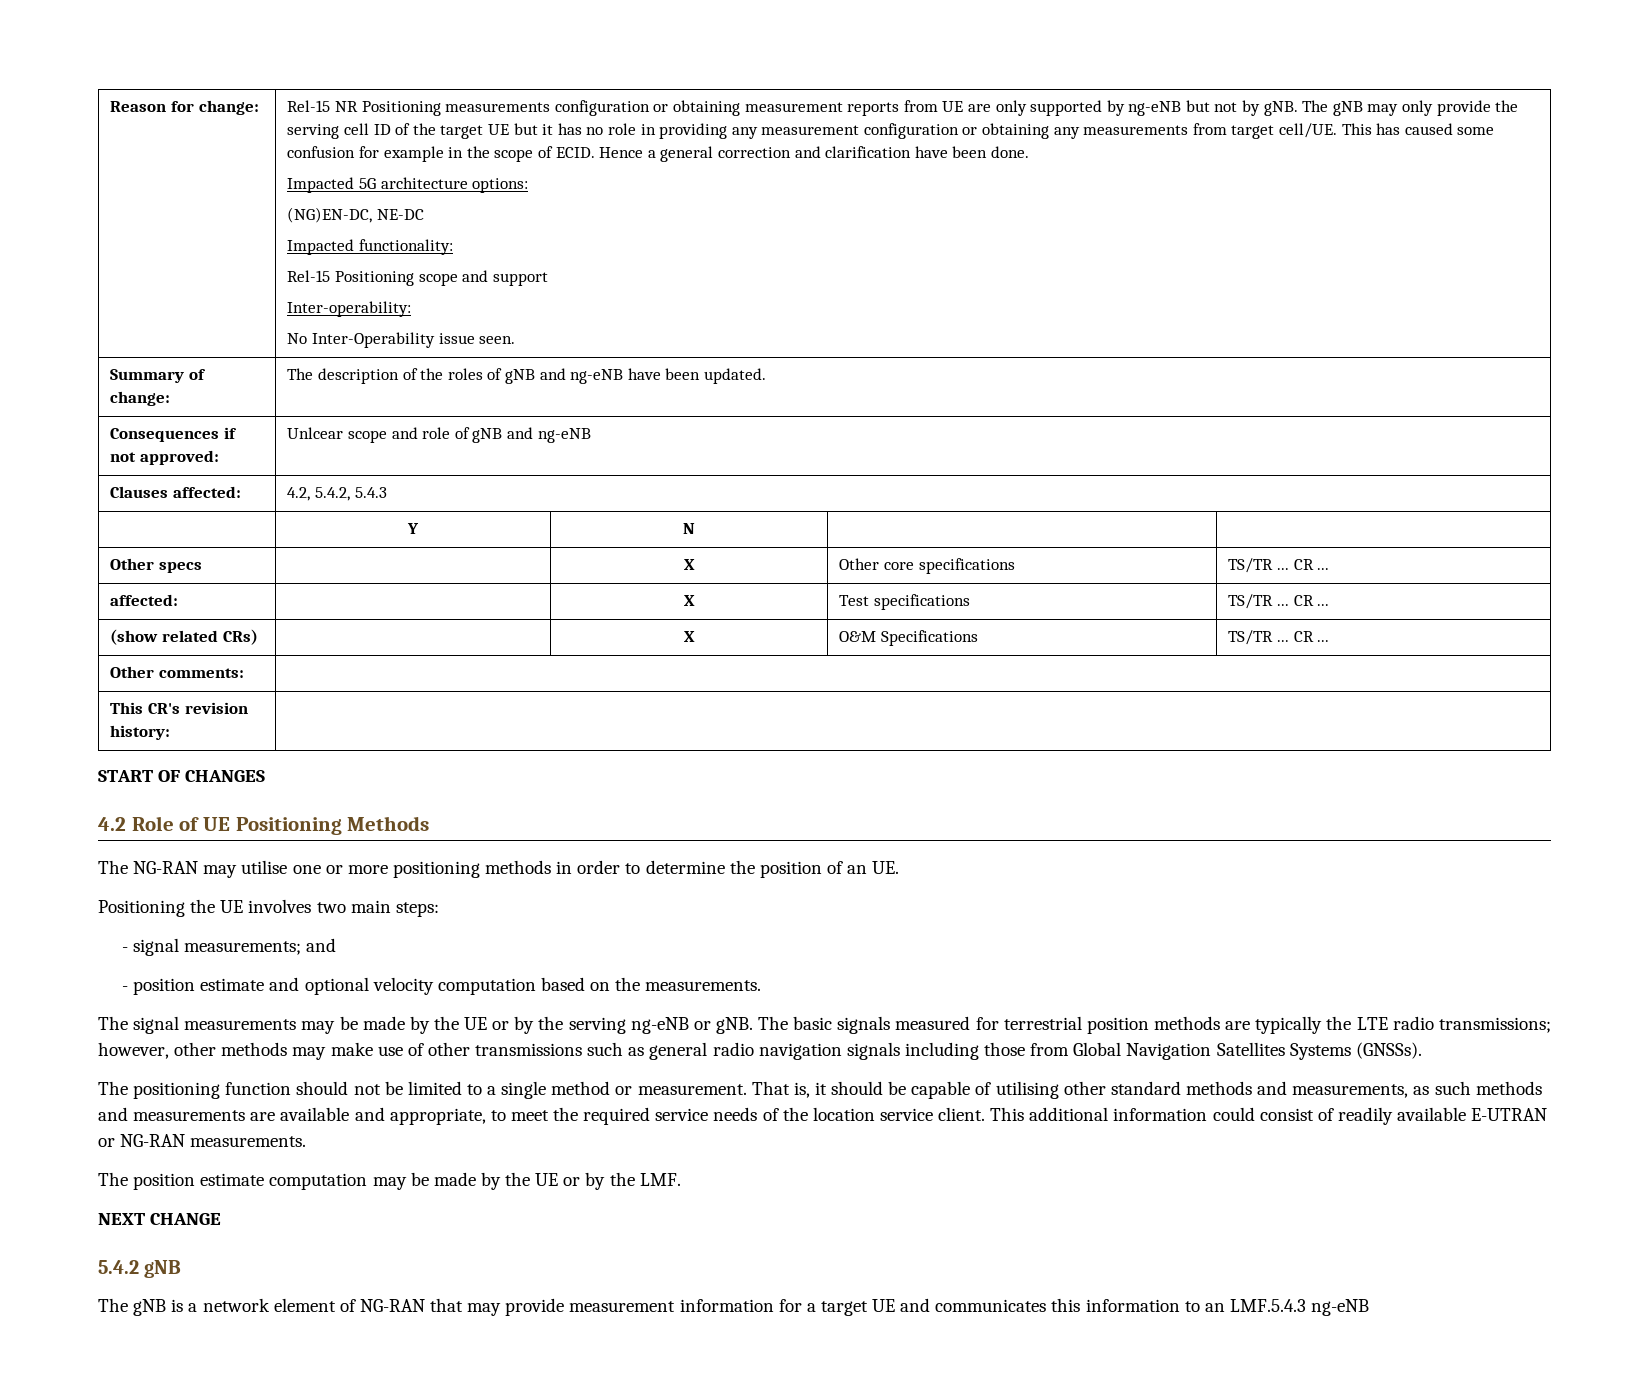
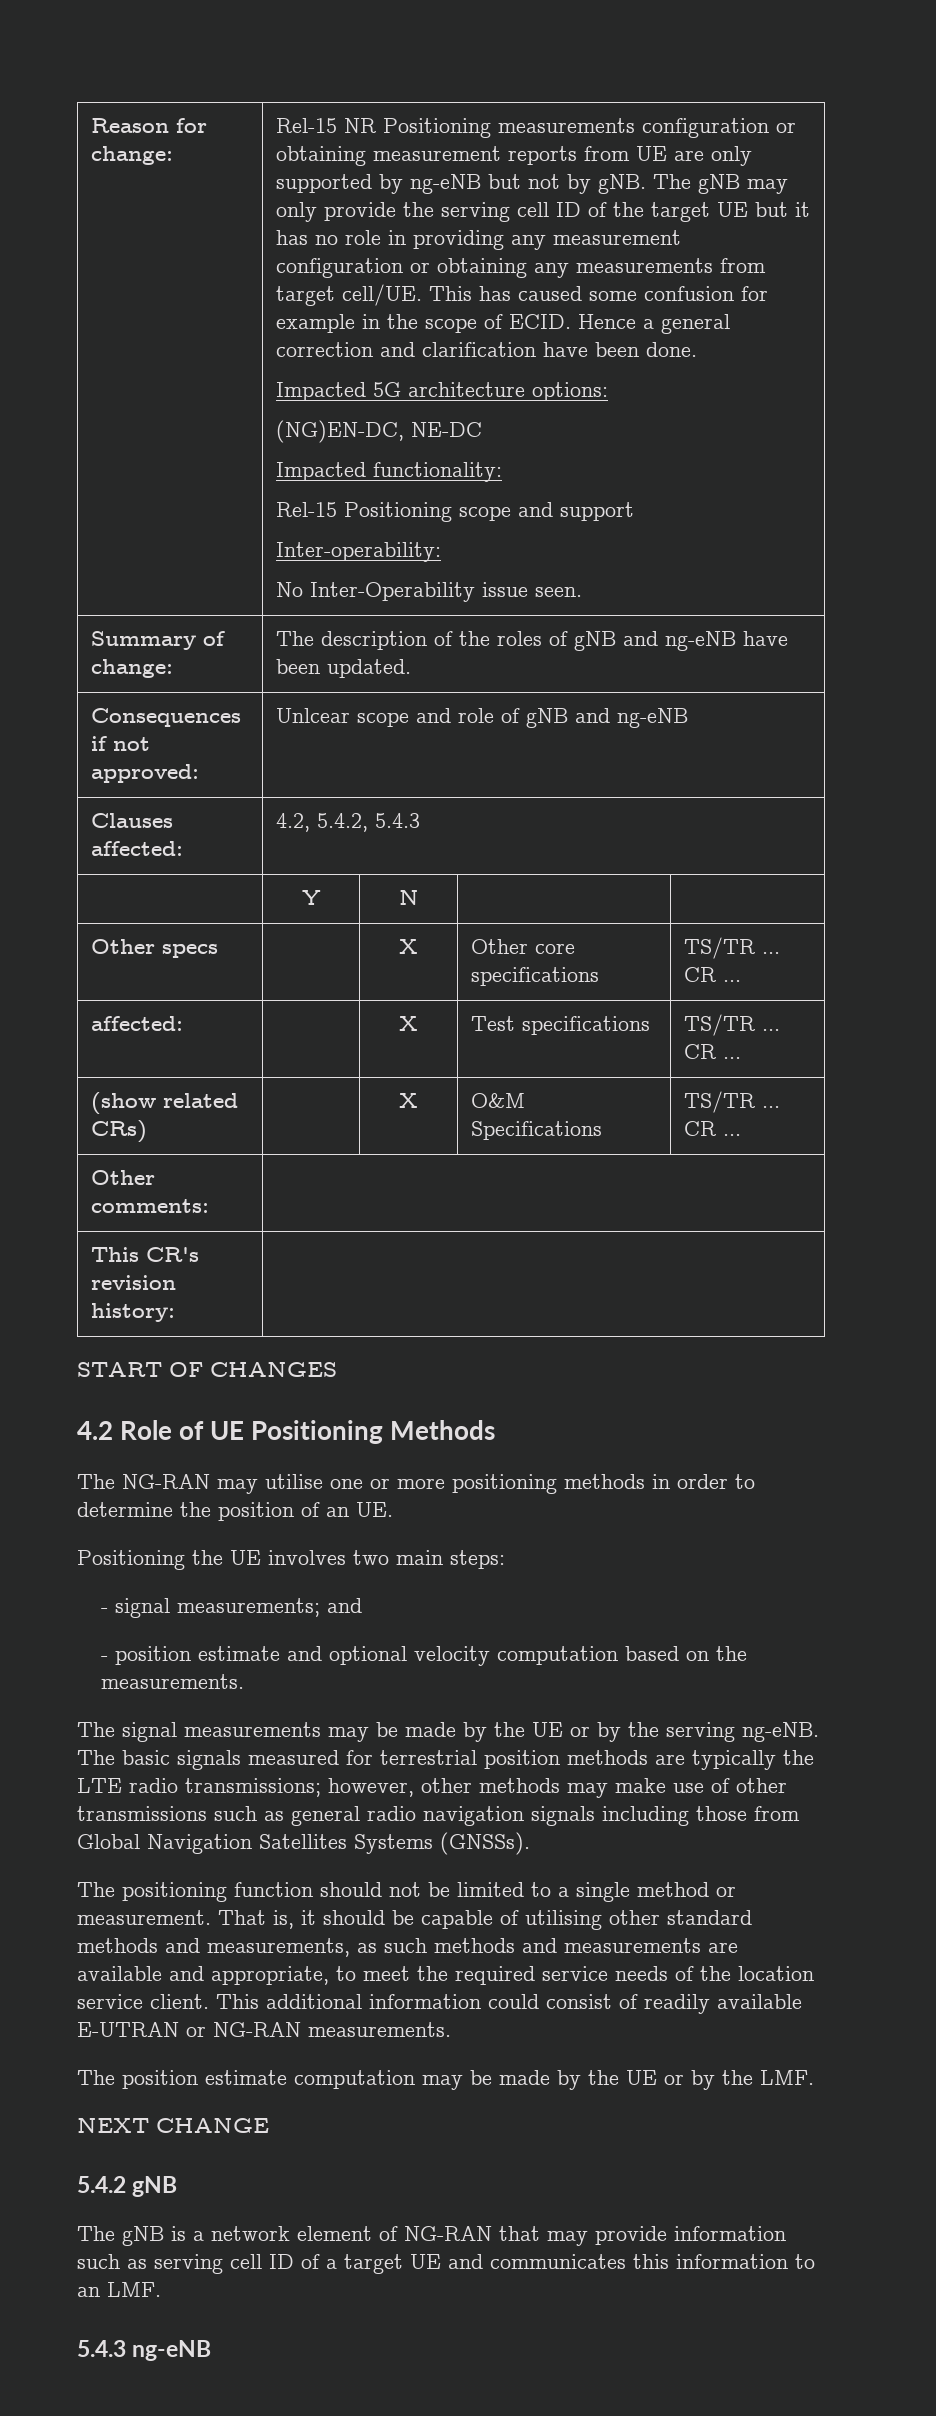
[630,1017,753,1034] ng-eNB or gNB. -> [742,1722,819,1742] ng-eNB.
[569,1299,802,1312] measurement information for -> [674,2226,786,2241] [77,2254,320,2274] information such as serving cell ID of
[1229,1299,1306,1312] LMF.5.4.3 -> [107,2282,161,2297] [77,2340,126,2357] LMF. // 5.4.3

